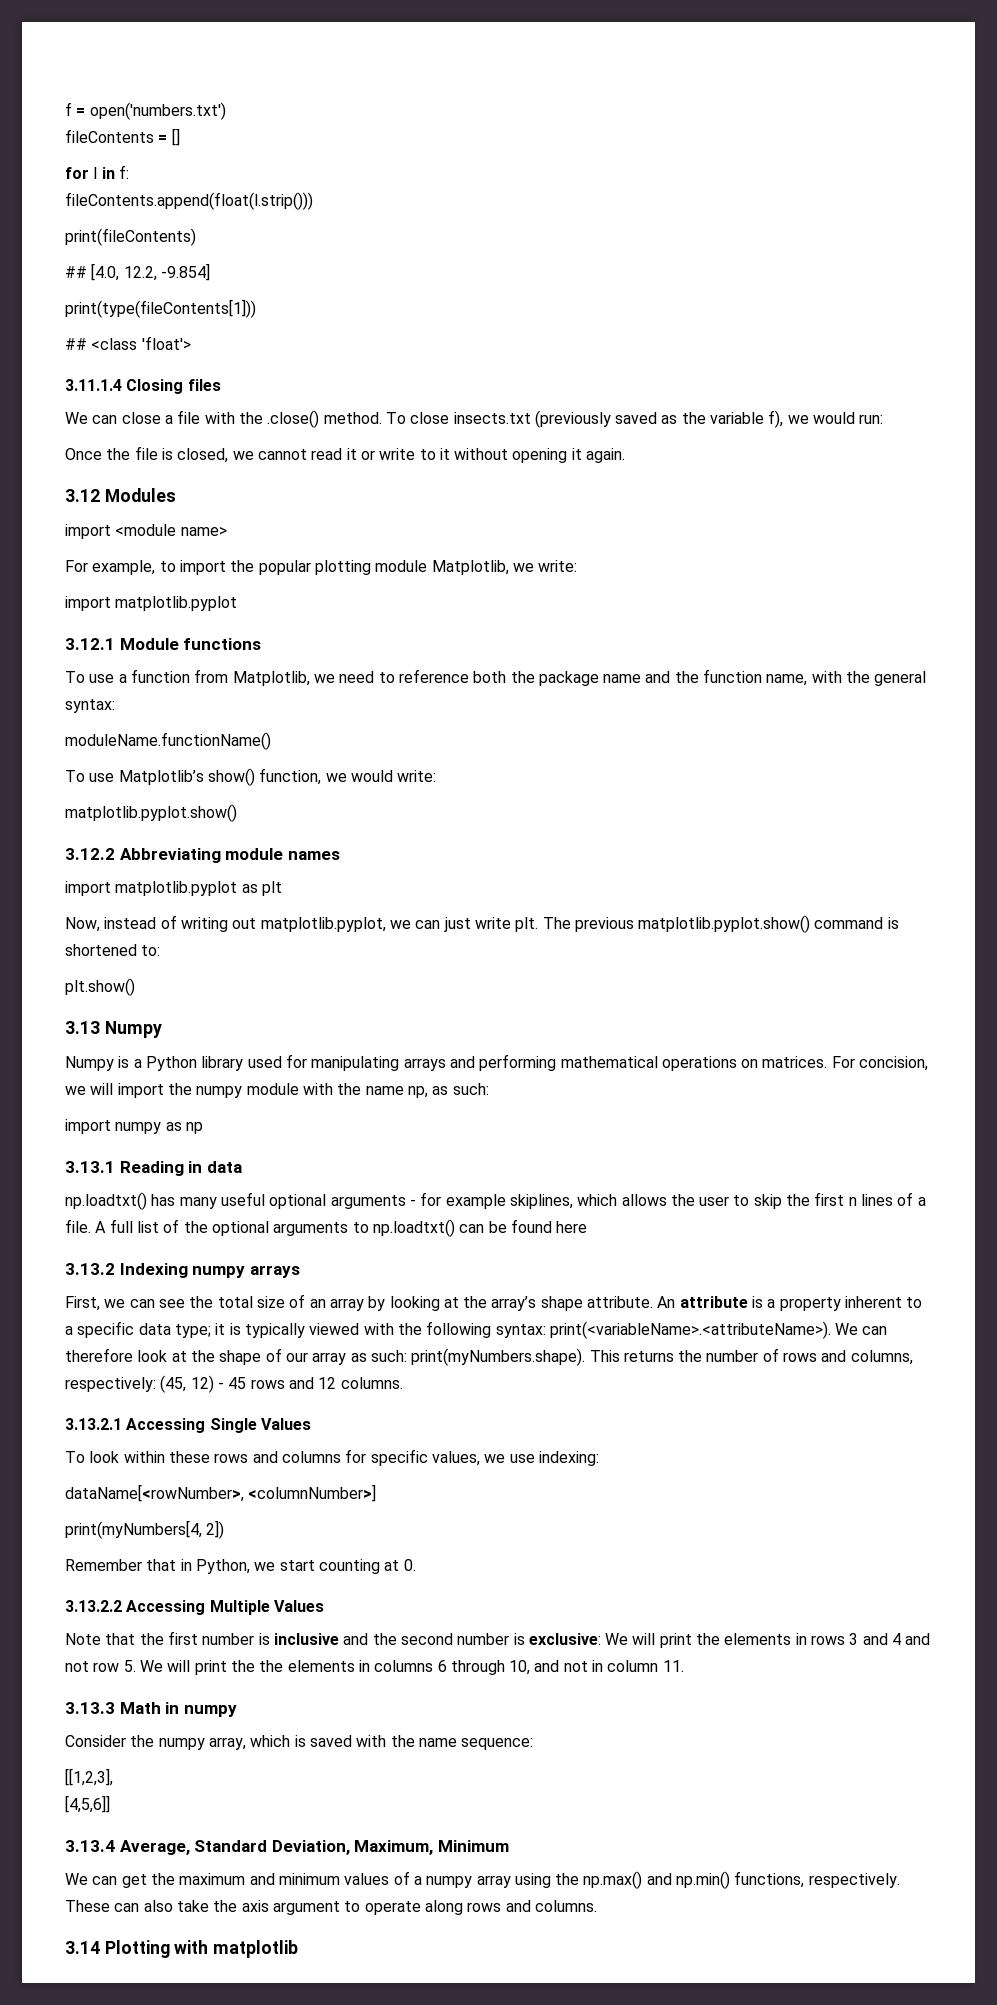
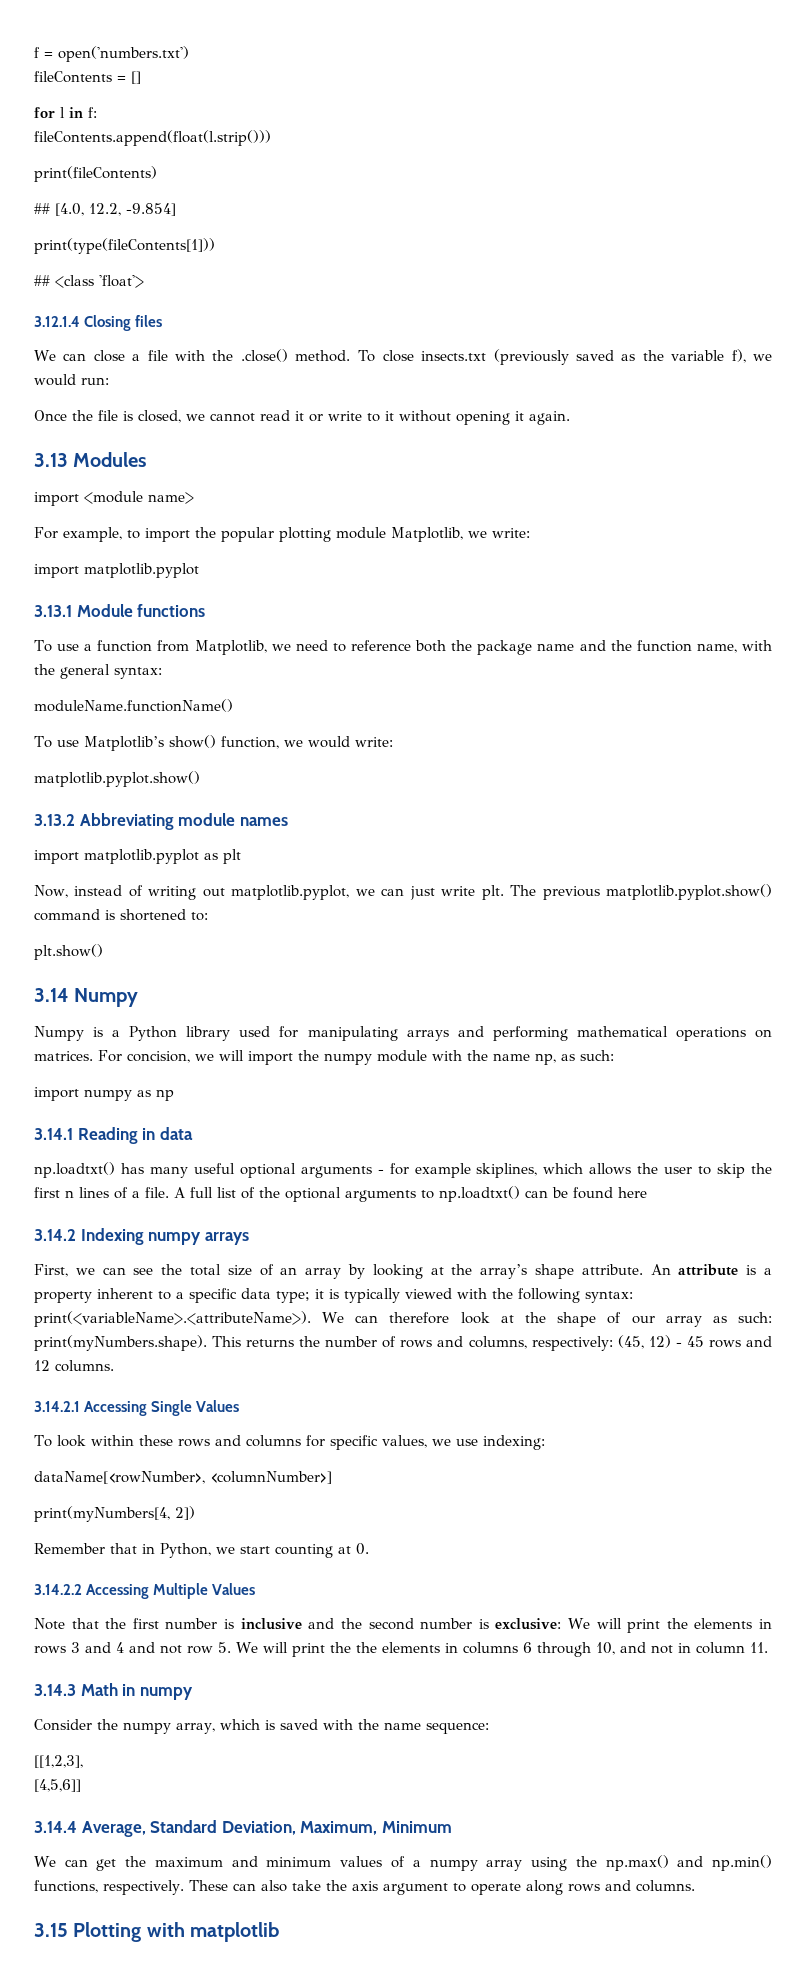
[65,379,122,391] 3.11.1.4 -> [34,316,80,327] 3.12.1.4
[65,489,100,502] 3.12 -> [34,453,68,467] 3.13
[65,638,115,650] 3.12.1 -> [34,605,72,617] 3.13.1
[65,848,115,860] 3.12.2 -> [34,814,75,826] 3.13.2
[65,1021,100,1034] 3.13 -> [34,988,69,1002] 3.14
[65,1161,115,1173] 3.13.1 -> [34,1128,73,1140] 3.14.1
[65,1263,115,1275] 3.13.2 -> [34,1229,76,1241] 3.14.2
[65,1418,122,1430] 3.13.2.1 -> [34,1401,80,1412] 3.14.2.1
[65,1600,122,1612] 3.13.2.2 -> [34,1584,82,1595] 3.14.2.2
[65,1702,115,1714] 3.13.3 -> [34,1684,76,1696] 3.14.3
[65,1840,115,1852] 3.13.4 -> [34,1821,77,1833] 3.14.4
[65,1941,100,1954] 3.14 -> [34,1923,68,1937] 3.15

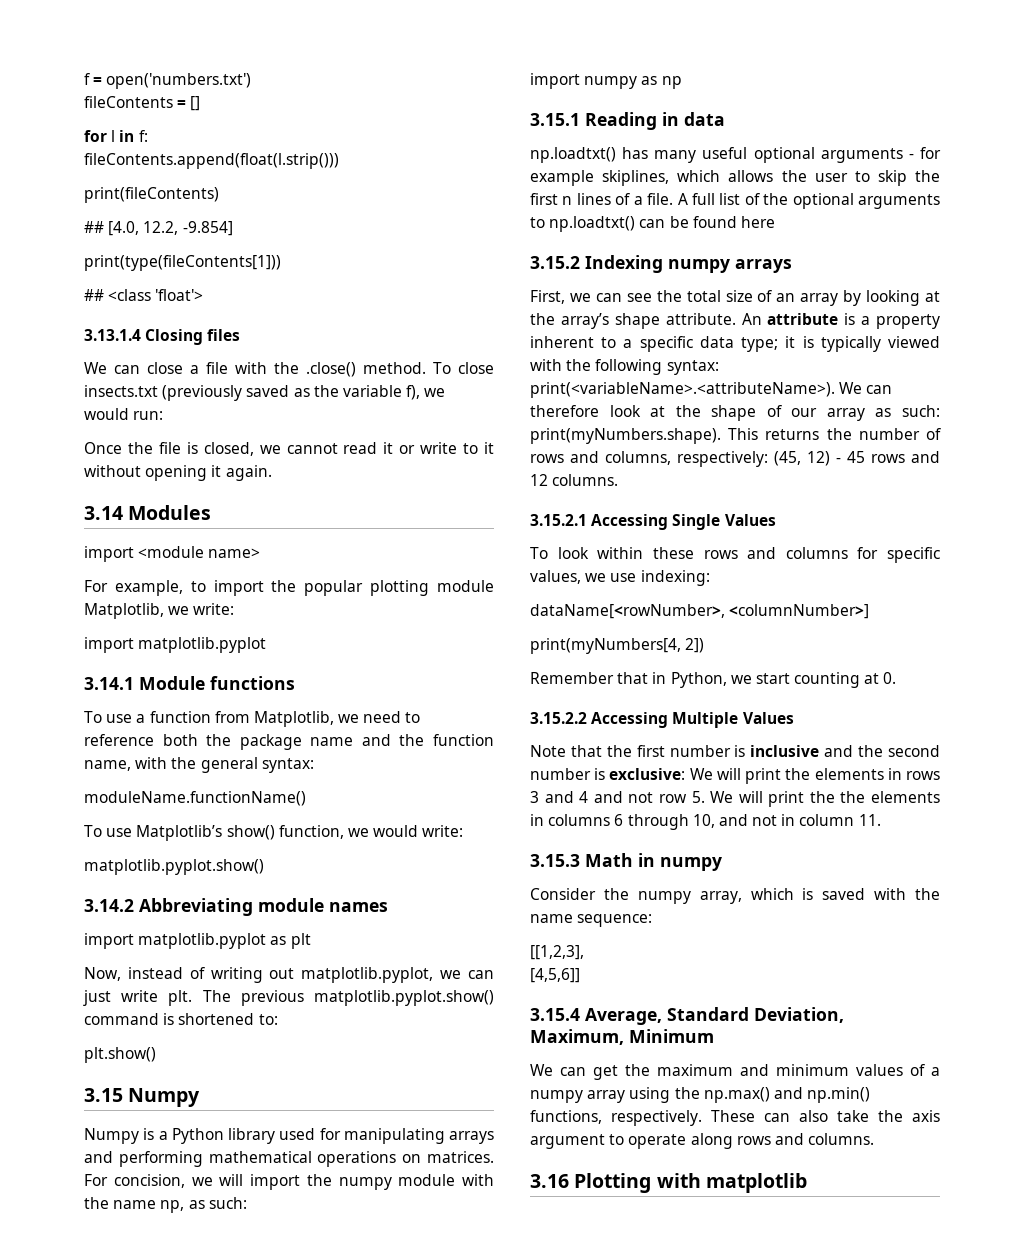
[34,316,80,327] 3.12.1.4 -> [84,329,141,341] 3.13.1.4
[34,453,68,467] 3.13 -> [84,506,123,520] 3.14
[34,605,72,617] 3.13.1 -> [84,677,134,690] 3.14.1
[34,814,75,826] 3.13.2 -> [84,899,134,912] 3.14.2
[34,988,69,1002] 3.14 -> [84,1088,123,1102] 3.15
[34,1128,73,1140] 3.14.1 -> [530,113,580,126] 3.15.1
[34,1229,76,1241] 3.14.2 -> [530,256,580,269] 3.15.2
[34,1401,80,1412] 3.14.2.1 -> [530,514,587,526] 3.15.2.1
[34,1584,82,1595] 3.14.2.2 -> [530,712,587,724] 3.15.2.2
[34,1684,76,1696] 3.14.3 -> [530,854,580,867] 3.15.3
[34,1821,77,1833] 3.14.4 -> [530,1008,580,1021] 3.15.4
[34,1923,68,1937] 3.15 -> [530,1174,569,1188] 3.16

